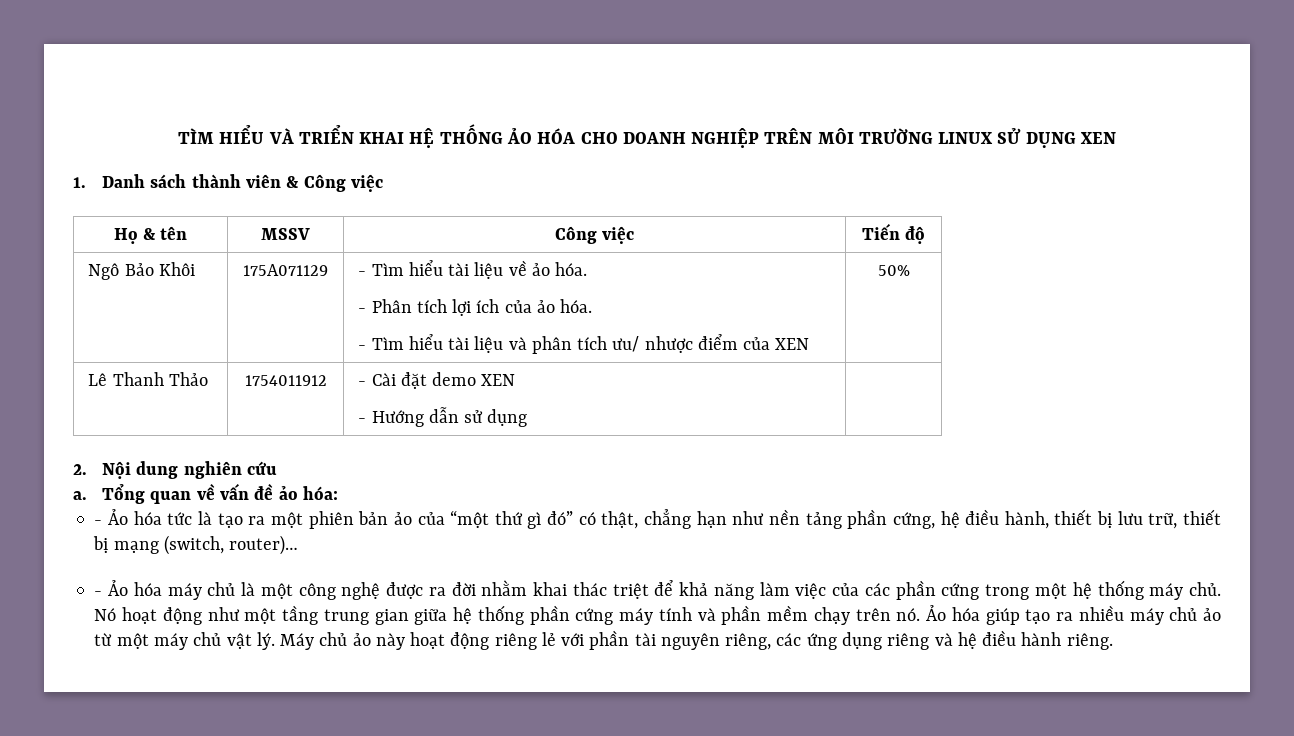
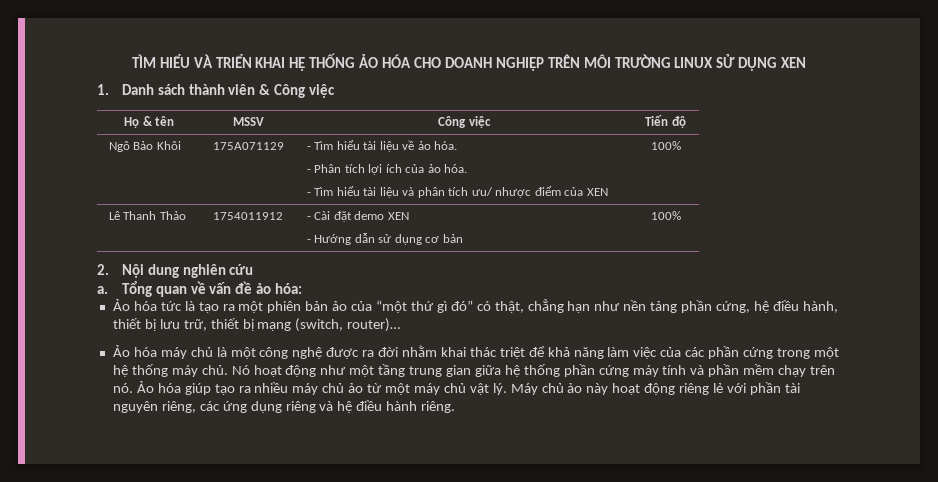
[877,265,910,276] 50% -> [650,141,681,150] 100%
(528, 418) | -> [425,234,463,243] [650,211,681,220] cơ bản | 100%
[94,520,103,525] - -> (303, 288) none
[94,591,103,596] - -> (401, 325) none

